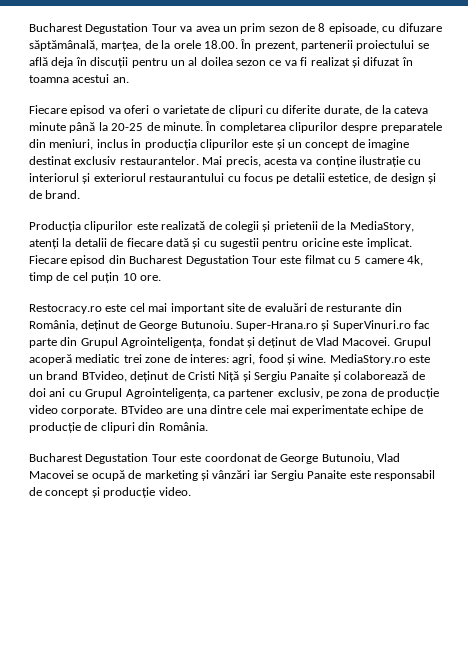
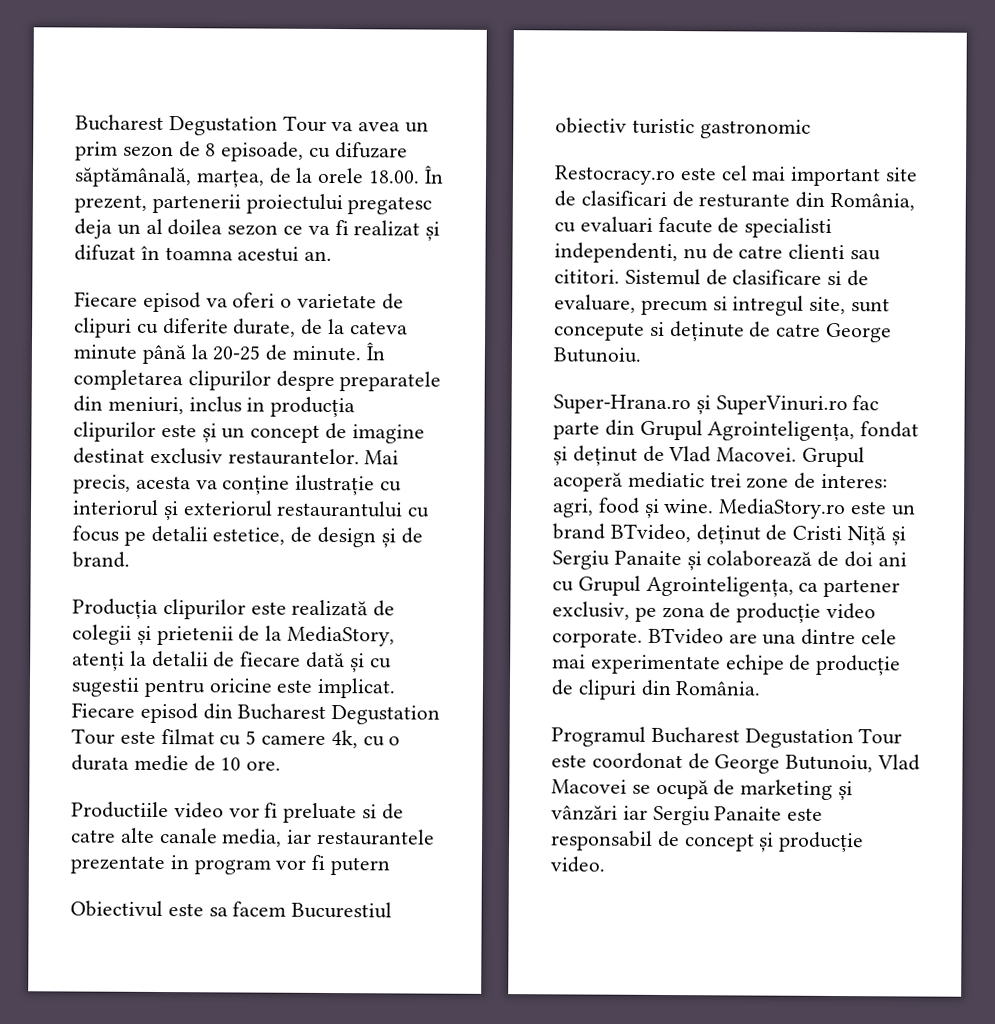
[417,43,429,49] [29,57,168,68] se află deja în discuții pentru -> [347,196,433,215] [74,218,112,239] pregatesc deja
[29,272,161,283] timp de cel puțin 10 ore. -> [362,736,401,747] [71,754,282,772] [71,801,404,824] [71,827,436,847] [70,854,391,876] [70,900,393,919] [555,117,811,139] cu o durata medie de 10 ore. // Productiile video vor fi preluate si de catre alte canale media, iar restaurantele prezentate in program vor fi putern // Obiectivul este sa facem Bucurestiul obiectiv turistic gastronomic
[264,303,307,312] evaluări -> [580,190,667,206] clasificari
[81,320,136,331] deținut de -> [554,216,833,238] [554,242,882,264] [554,268,870,287] [554,294,891,316] [554,321,822,342] cu evaluari facute de specialisti independenti, nu de catre clienti sau cititori. Sistemul de clasificare si de evaluare, precum si intregul site, sunt concepute si deținute de catre
(233, 324) none -> (641, 355) //
(208, 426) none -> [551,726,646,747] Programul

